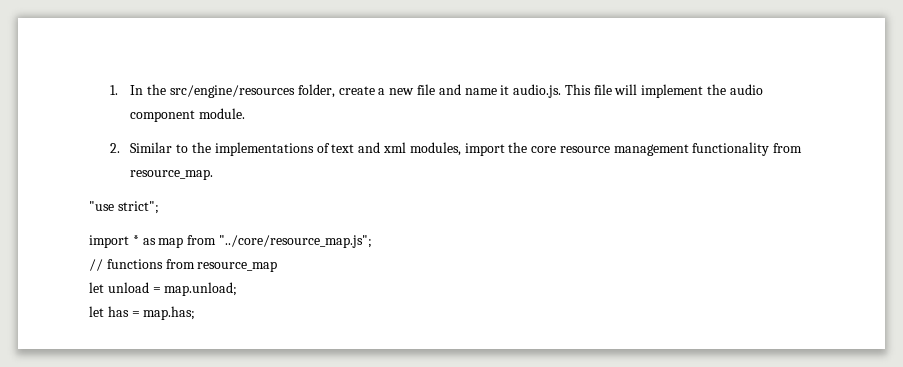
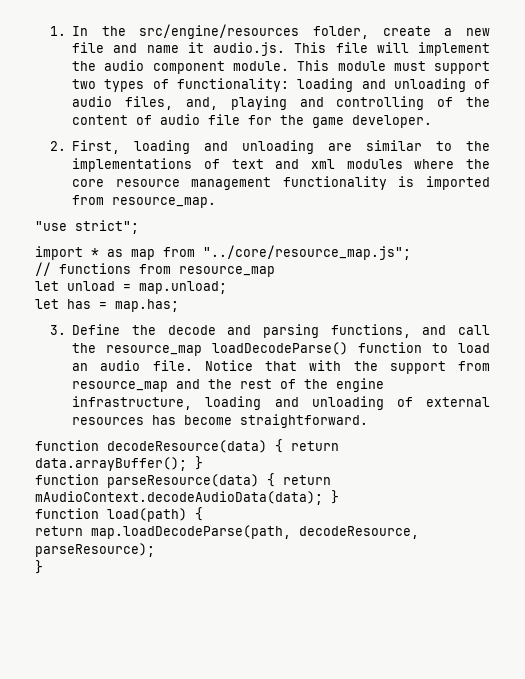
[109,142,173,153] // 2. Similar -> [297,60,490,74] [72,78,490,92] [72,96,490,110] [72,114,433,128] [49,140,423,154] This module must support two types of functionality: loading and unloading of audio files, and, playing and controlling of the content of audio file for the game developer. // 2. First, loading and unloading are similar
[409,142,505,156] modules, import -> [346,159,455,169] modules where
(770, 149) none -> [398,176,490,190] is imported
(196, 313) none -> [49,324,491,338] [72,342,490,356] [72,360,490,374] [72,378,385,392] [72,396,491,410] [72,414,369,428] [35,439,339,453] [35,456,203,471] [35,473,331,488] [35,490,339,505] [35,507,203,522] [35,525,419,539] [35,543,155,557] [35,560,43,574] // 3. Define the decode and parsing functions, and call the resource_map loadDecodeParse() function to load an audio file. Notice that with the support from resource_map and the rest of the engine infrastructure, loading and unloading of external resources has become straightforward. // function decodeResource(data) { return data.arrayBuffer(); } // function parseResource(data) { return mAudioContext.decodeAudioData(data); } // function load(path) { // return map.loadDecodeParse(path, decodeResource, parseResource); // }

